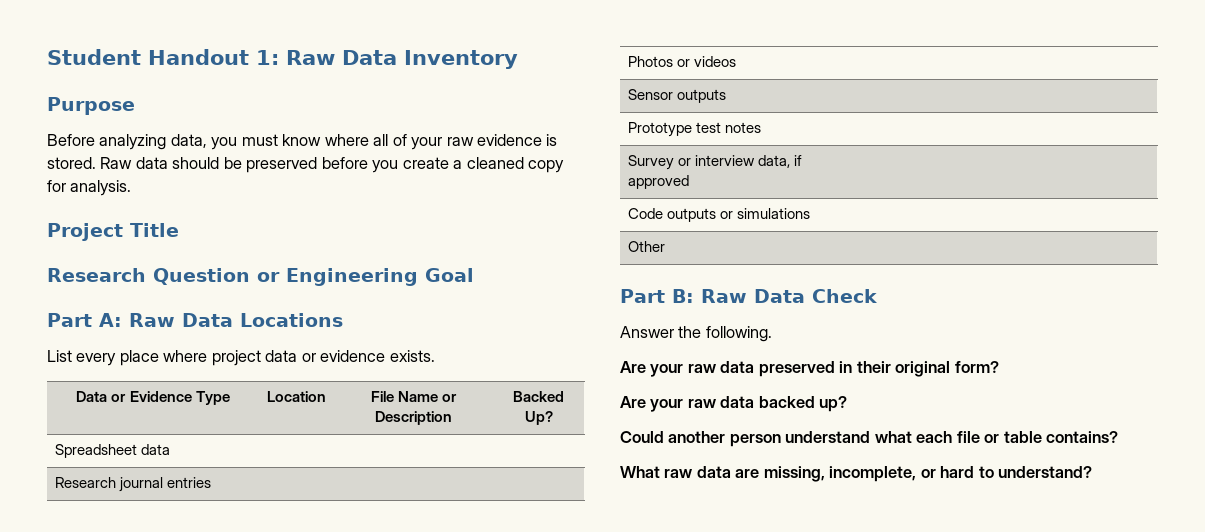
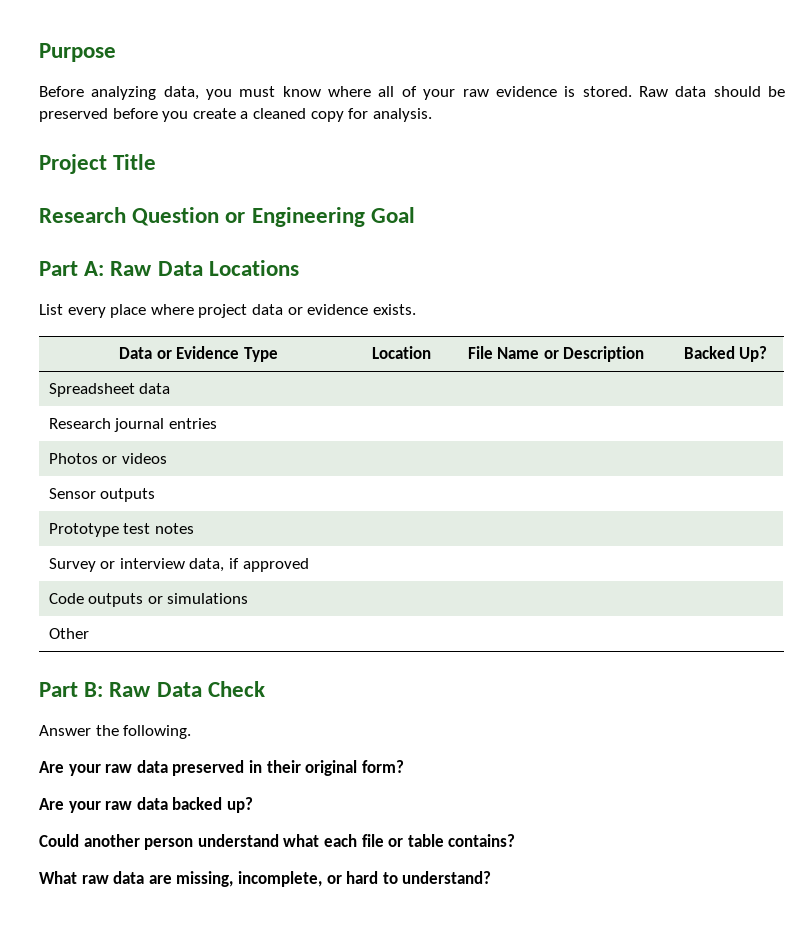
[47,49,518,69] Student Handout 1: Raw Data Inventory // -> (39, 52) none

